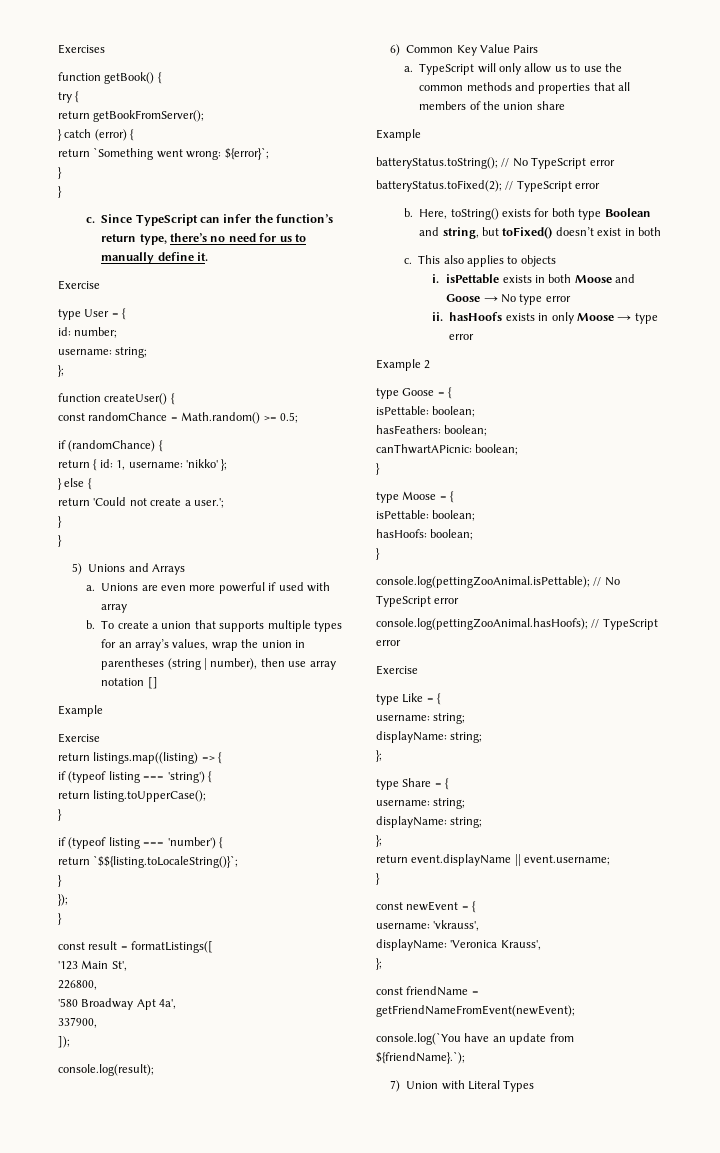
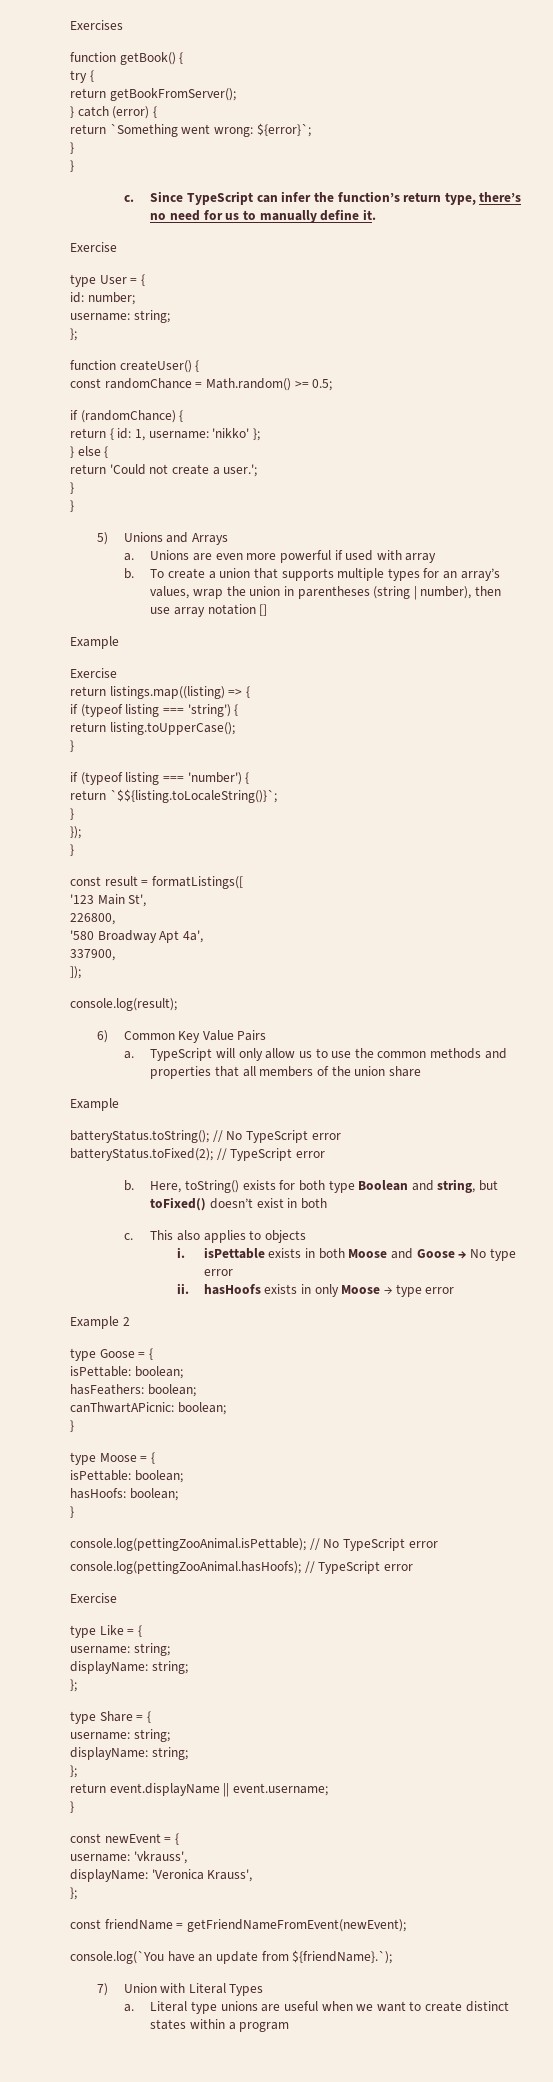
(535, 1086) none -> [123,2001,509,2014] [150,2019,290,2032] // a. Literal type unions are useful when we want to create distinct states within a program

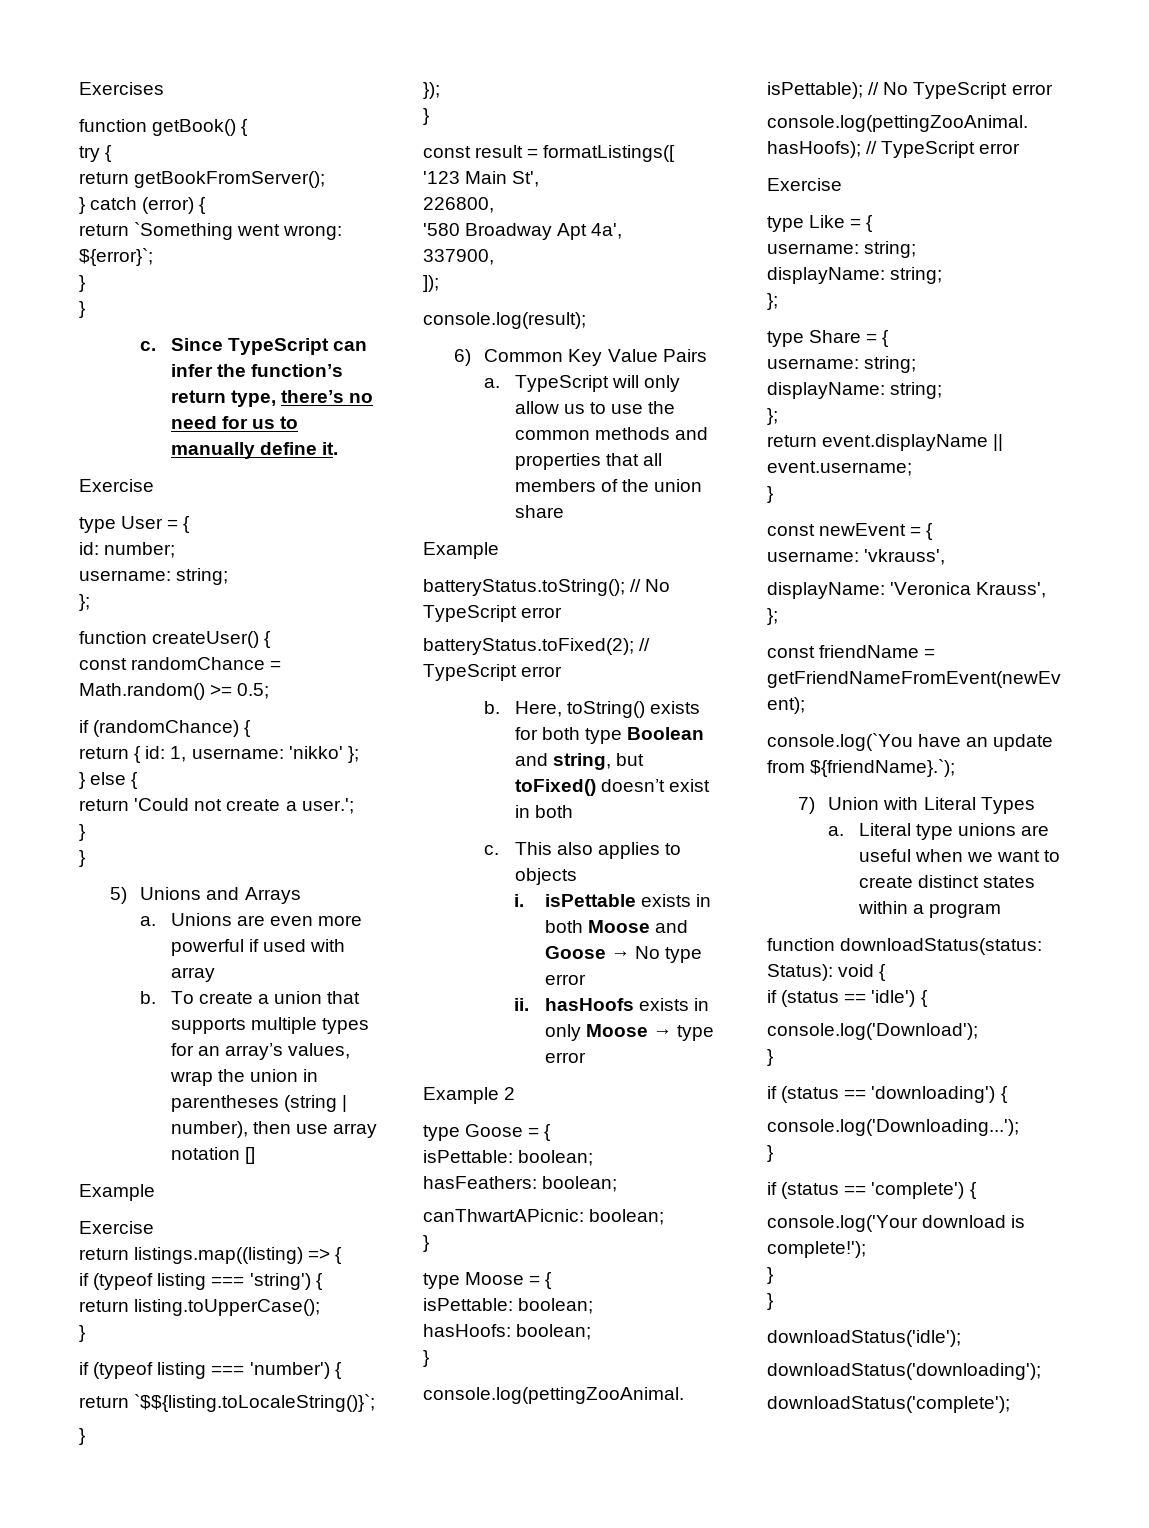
(290, 2027) none -> [767,938,1043,955] [767,964,887,981] [767,990,928,1007] [767,1023,978,1040] [767,1049,773,1066] [767,1086,1008,1103] [767,1119,1019,1136] [767,1145,773,1162] [767,1182,977,1199] [767,1215,1026,1232] [767,1241,866,1258] [767,1267,773,1284] [767,1293,773,1310] [767,1330,961,1347] [767,1363,1041,1380] [767,1396,1010,1413] // function downloadStatus(status: Status): void { // if (status == 'idle') { // console.log('Download'); // } // if (status == 'downloading') { // console.log('Downloading...'); // } // if (status == 'complete') { // console.log('Your download is complete!'); // } // } // downloadStatus('idle'); // downloadStatus('downloading'); // downloadStatus('complete');

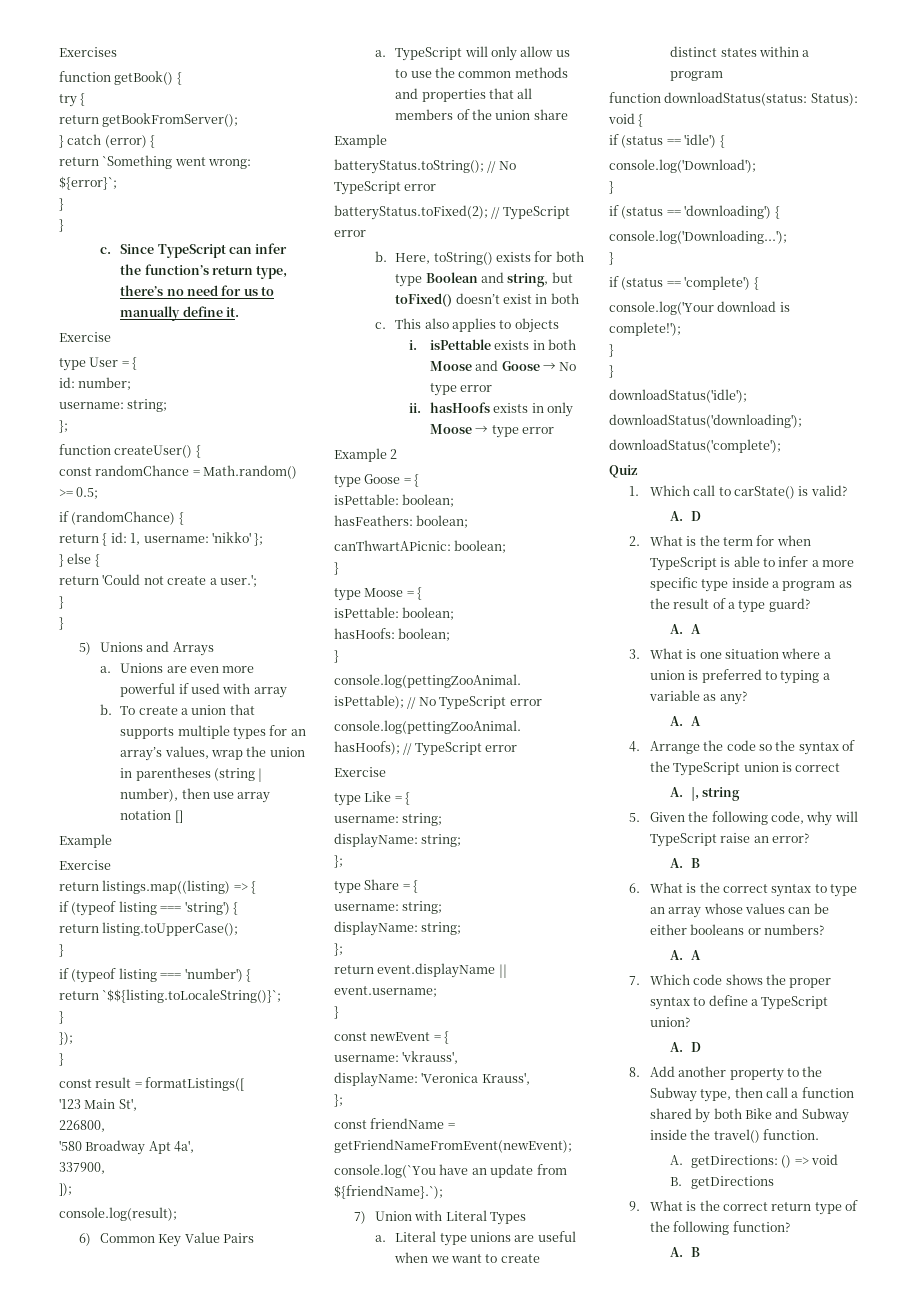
(1010, 1404) none -> [609,465,638,478] [629,485,847,499] [670,511,701,521] [629,535,811,546] [649,556,855,571] [649,577,852,592] [649,598,810,613] [670,624,701,634] [629,648,831,659] [649,669,830,684] [648,690,747,705] [670,716,701,726] [629,740,856,755] [649,761,841,776] [670,787,741,801] [629,811,858,826] [649,833,810,847] [670,858,700,868] [629,882,858,897] [649,903,829,918] [649,924,825,935] [670,950,701,960] [629,974,832,988] [649,995,829,1010] [649,1017,690,1027] [670,1042,701,1052] [629,1066,823,1081] [649,1087,854,1102] [649,1108,849,1123] [649,1129,820,1143] [670,1154,838,1168] [670,1176,774,1189] [629,1200,859,1215] [649,1221,790,1235] [670,1247,700,1257] // Quiz // 1. Which call to carState() is valid? // A. D // 2. What is the term for when TypeScript is able to infer a more specific type inside a program as the result of a type guard? // A. A // 3. What is one situation where a union is preferred to typing a variable as any? // A. A // 4. Arrange the code so the syntax of the TypeScript union is correct // A. |, string // 5. Given the following code, why will TypeScript raise an error? // A. B // 6. What is the correct syntax to type an array whose values can be either booleans or numbers? // A. A // 7. Which code shows the proper syntax to define a TypeScript union? // A. D // 8. Add another property to the Subway type, then call a function shared by both Bike and Subway inside the travel() function. // A. getDirections: () => void // B. getDirections // 9. What is the correct return type of the following function? // A. B

